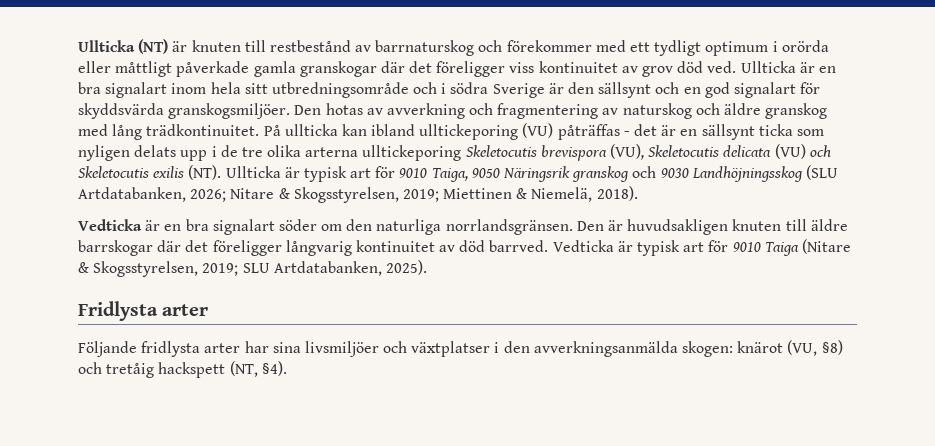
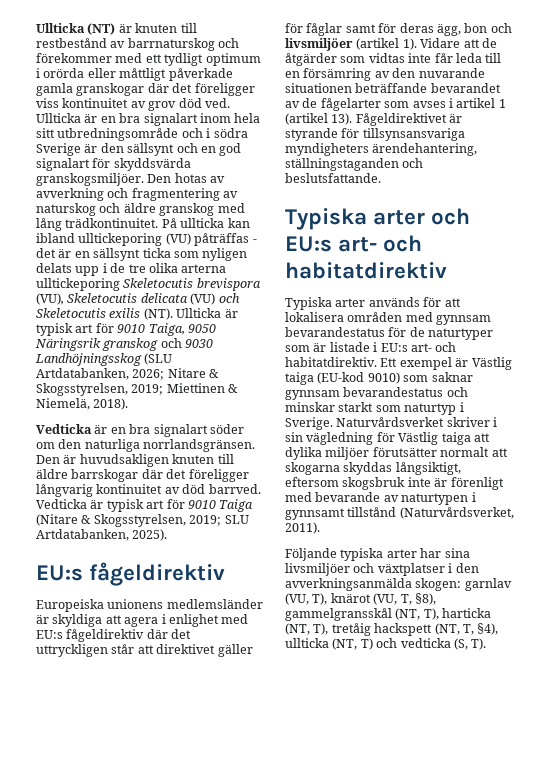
[78,301,209,321] Fridlysta arter -> [36,562,226,586] [36,599,263,612] [36,614,249,627] [36,629,192,642] [36,644,253,657] [285,23,512,36] [285,38,497,51] [285,53,502,66] [285,68,485,81] [285,83,501,93] [285,98,506,111] [285,113,463,126] [285,128,465,141] [285,143,478,156] [285,158,424,171] [285,173,381,183] [285,208,471,230] [285,235,423,252] [285,262,447,279] [285,297,461,310] [285,312,492,325] [285,327,494,340] [285,342,457,352] [285,357,512,370] [285,372,473,385] [285,387,468,400] [285,402,464,415] [285,417,498,430] [285,432,490,445] [285,447,508,460] [285,462,461,475] [285,477,504,490] [285,492,476,505] [285,507,514,520] [285,522,320,534] EU:s fågeldirektiv // Europeiska unionens medlemsländer är skyldiga att agera i enlighet med EU:s fågeldirektiv där det uttryckligen står att direktivet gäller för fåglar samt för deras ägg, bon och livsmiljöer (artikel 1). Vidare att de åtgärder som vidtas inte får leda till en försämring av den nuvarande situationen beträffande bevarandet av de fågelarter som avses i artikel 1 (artikel 13). Fågeldirektivet är styrande för tillsynsansvariga myndigheters ärendehantering, ställningstaganden och beslutsfattande. // Typiska arter och EU:s art- och habitatdirektiv // Typiska arter används för att lokalisera områden med gynnsam bevarandestatus för de naturtyper som är listade i EU:s art- och habitatdirektiv. Ett exempel är Västlig taiga (EU-kod 9010) som saknar gynnsam bevarandestatus och minskar starkt som naturtyp i Sverige. Naturvårdsverket skriver i sin vägledning för Västlig taiga att dylika miljöer förutsätter normalt att skogarna skyddas långsiktigt, eftersom skogsbruk inte är förenligt med bevarande av naturtypen i gynnsamt tillstånd (Naturvårdsverket, 2011).
[141,341,201,357] fridlysta -> [340,548,384,561] typiska
[737,340,843,356] [78,361,287,378] knärot (VU, §8) och tretåig hackspett (NT, §4). -> [464,578,512,591] [285,593,436,605] [285,608,492,621] [285,623,499,636] [285,638,487,650] garnlav (VU, T), knärot (VU, T, §8), gammelgransskål (NT, T), harticka (NT, T), tretåig hackspett (NT, T, §4), ullticka (NT, T) och vedticka (S, T).

